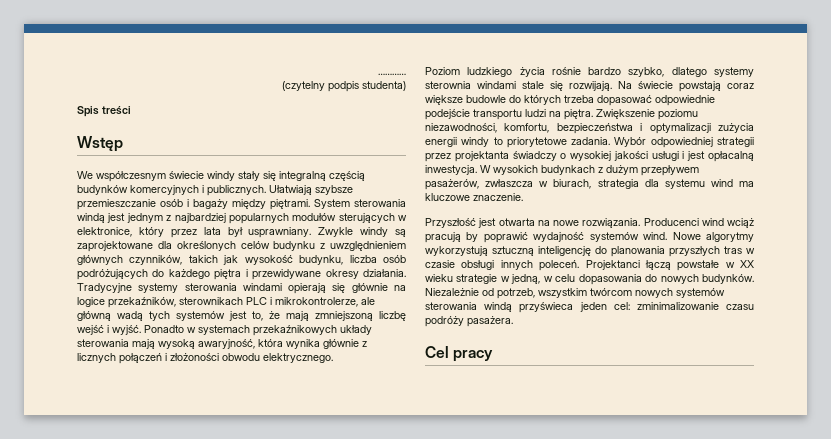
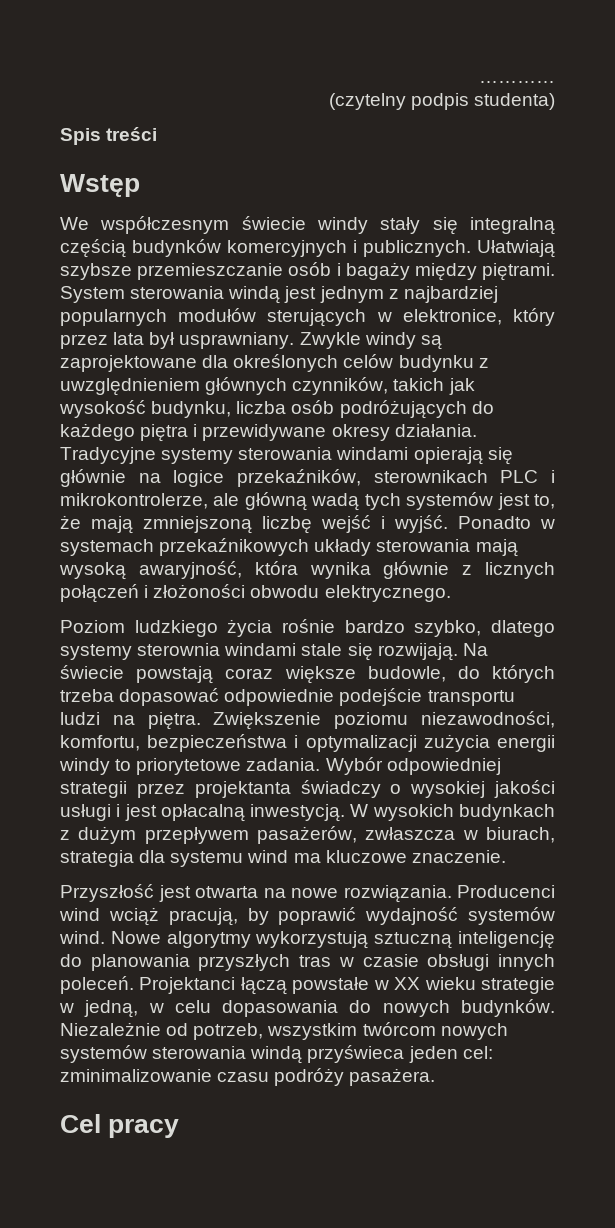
[466,95,506,103] budowle -> [367,666,446,682] budowle,
[425,165,477,175] inwestycja. -> [250,804,346,822] inwestycją.
[425,232,461,243] pracują -> [168,908,238,926] pracują,

